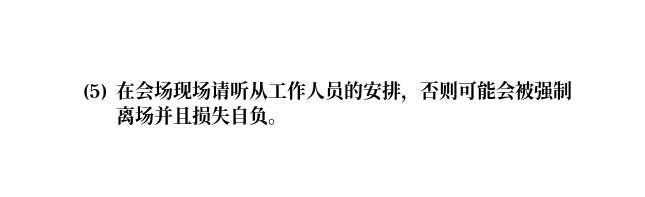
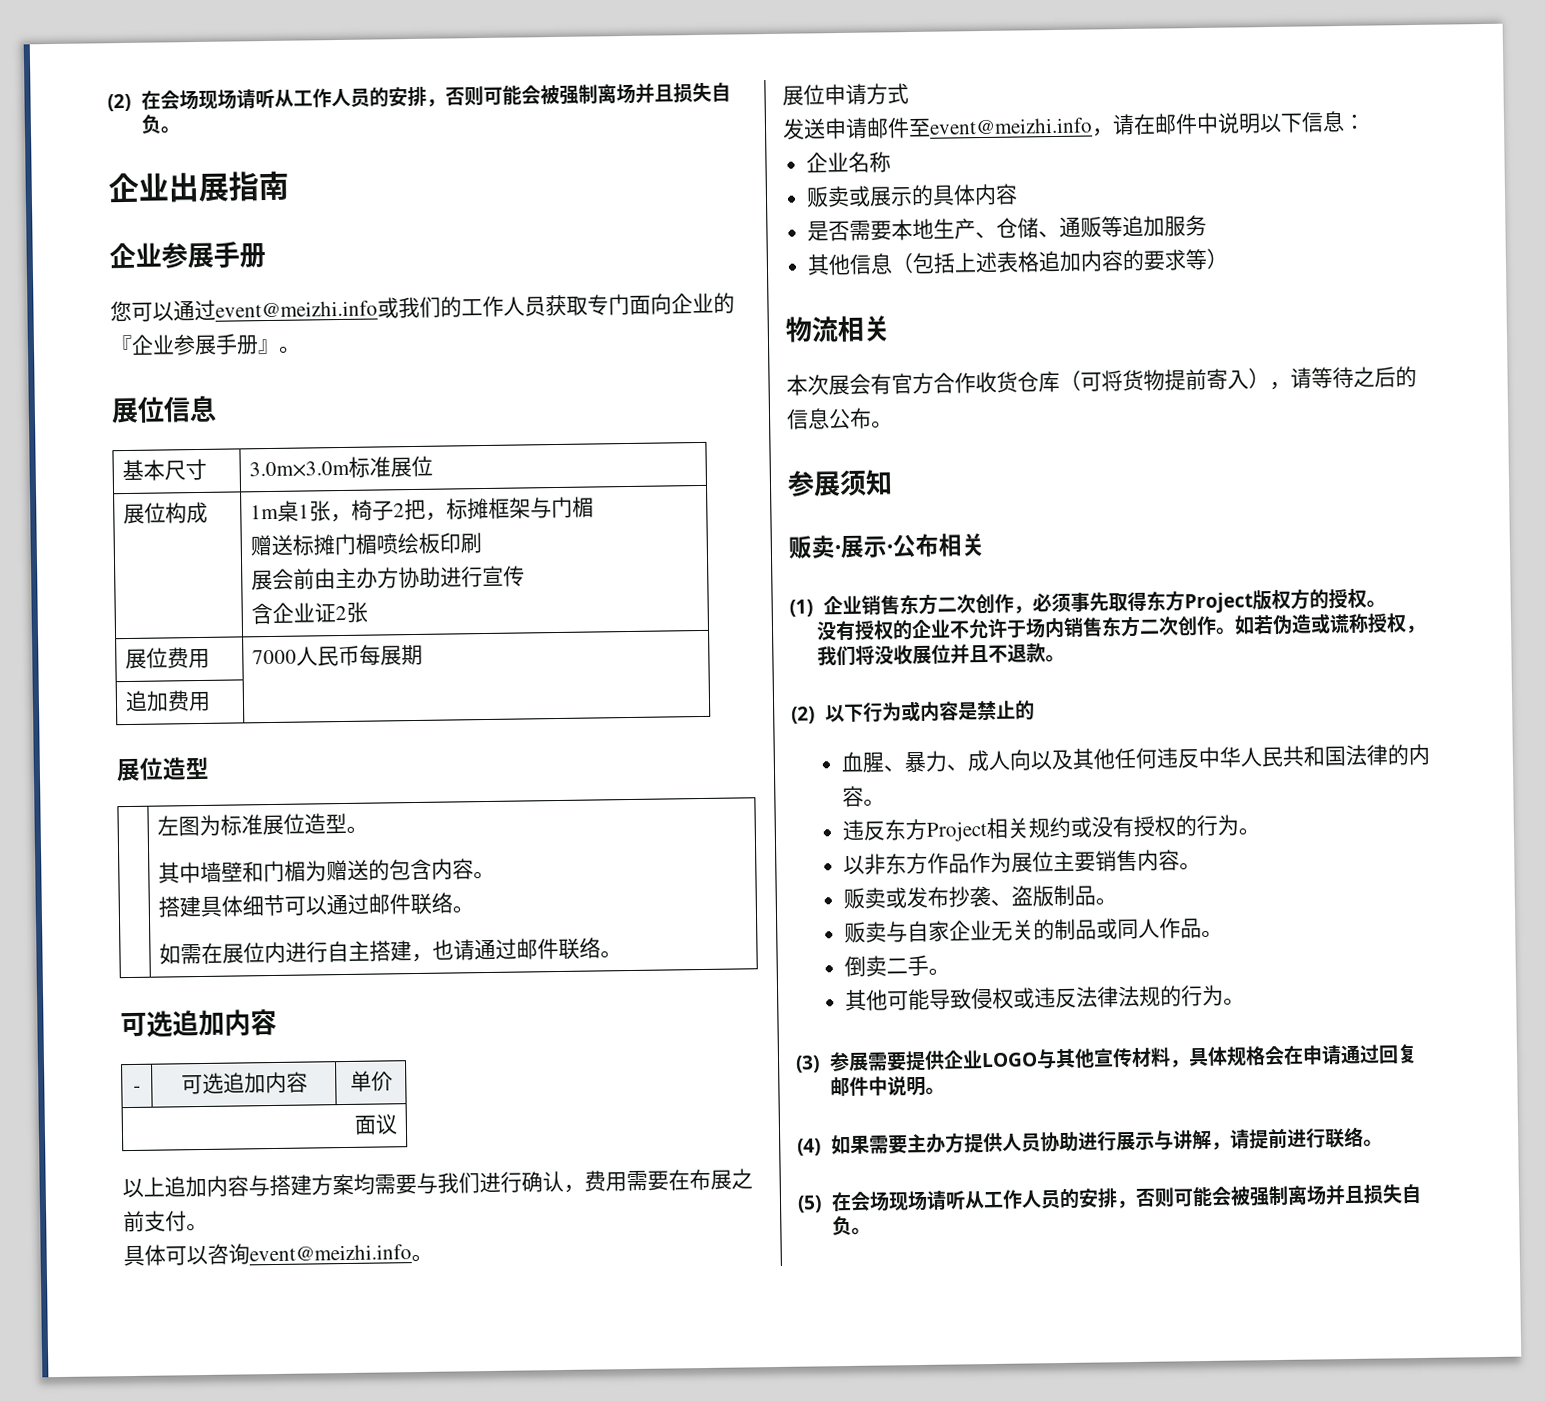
[83,84,107,100] (5) -> [107,93,131,112] (2)
(287, 122) none -> [108,170,289,203] [109,241,266,269] [110,292,735,322] [110,333,301,356] [111,395,217,424] [121,458,207,481] [248,455,433,478] [122,501,208,525] [249,496,594,523] [249,532,482,557] [250,565,525,591] [250,601,368,625] [124,647,210,670] [251,644,423,667] [124,690,211,713] [116,756,210,782] [156,812,368,837] [157,858,495,884] [157,892,474,918] [158,937,622,965] [120,1008,277,1038] [133,1085,141,1092] [180,1071,308,1095] [349,1070,393,1092] [354,1113,399,1135] [122,1168,753,1199] [123,1210,208,1233] [123,1243,433,1267] [782,83,909,106] [782,110,1366,140] [806,151,892,173] [806,183,1019,208] [807,214,1208,242] [807,248,1230,276] [785,315,890,343] [786,365,1417,396] [786,407,893,430] [787,469,893,497] [788,533,986,559] [789,588,1386,617] [815,613,1426,641] [816,642,1065,667] [791,700,1035,724] [840,743,1430,773] [841,785,885,808] [841,814,1260,842] [842,849,1201,876] [842,884,1117,910] [843,917,1223,944] [843,954,950,978] [844,984,1245,1012] [795,1044,1418,1073] [829,1076,945,1097] [797,1126,1383,1156] [797,1183,1422,1213] [831,1215,871,1236] // 企业出展指南 // 企业参展手册 // 您可以通过event@meizhi.info或我们的工作人员获取专门面向企业的『企业参展手册』。 // 展位信息 // 基本尺寸 | 3.0m×3.0m标准展位 // 展位构成 | 1m桌1张，椅子2把，标摊框架与门楣 // 赠送标摊门楣喷绘板印刷 // 展会前由主办方协助进行宣传 // 含企业证2张 // 展位费用 | 7000人民币每展期 // 追加费用 | // 展位造型 // | 左图为标准展位造型。 // 其中墙壁和门楣为赠送的包含内容。 // 搭建具体细节可以通过邮件联络。 // 如需在展位内进行自主搭建，也请通过邮件联络。 // 可选追加内容 // - | 可选追加内容 | 单价 // 面议 // 以上追加内容与搭建方案均需要与我们进行确认，费用需要在布展之前支付。 // 具体可以咨询event@meizhi.info。 // 展位申请方式 // 发送申请邮件至event@meizhi.info，请在邮件中说明以下信息： // 企业名称 // 贩卖或展示的具体内容 // 是否需要本地生产、仓储、通贩等追加服务 // 其他信息（包括上述表格追加内容的要求等） // 物流相关 // 本次展会有官方合作收货仓库（可将货物提前寄入），请等待之后的信息公布。 // 参展须知 // 贩卖·展示·公布相关 // (1)企业销售东方二次创作，必须事先取得东方Project版权方的授权。 // 没有授权的企业不允许于场内销售东方二次创作。如若伪造或谎称授权，我们将没收展位并且不退款。 // (2)以下行为或内容是禁止的 // 血腥、暴力、成人向以及其他任何违反中华人民共和国法律的内容。 // 违反东方Project相关规约或没有授权的行为。 // 以非东方作品作为展位主要销售内容。 // 贩卖或发布抄袭、盗版制品。 // 贩卖与自家企业无关的制品或同人作品。 // 倒卖二手。 // 其他可能导致侵权或违反法律法规的行为。 // (3)参展需要提供企业LOGO与其他宣传材料，具体规格会在申请通过回复邮件中说明。 // (4)如果需要主办方提供人员协助进行展示与讲解，请提前进行联络。 // (5)在会场现场请听从工作人员的安排，否则可能会被强制离场并且损失自负。

